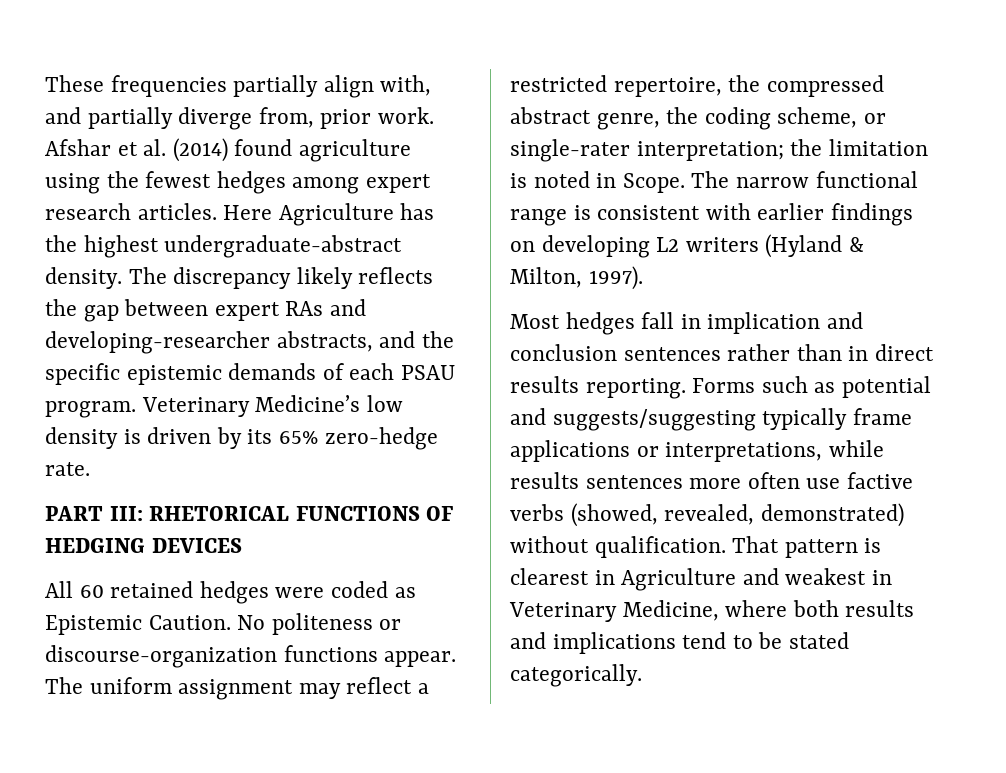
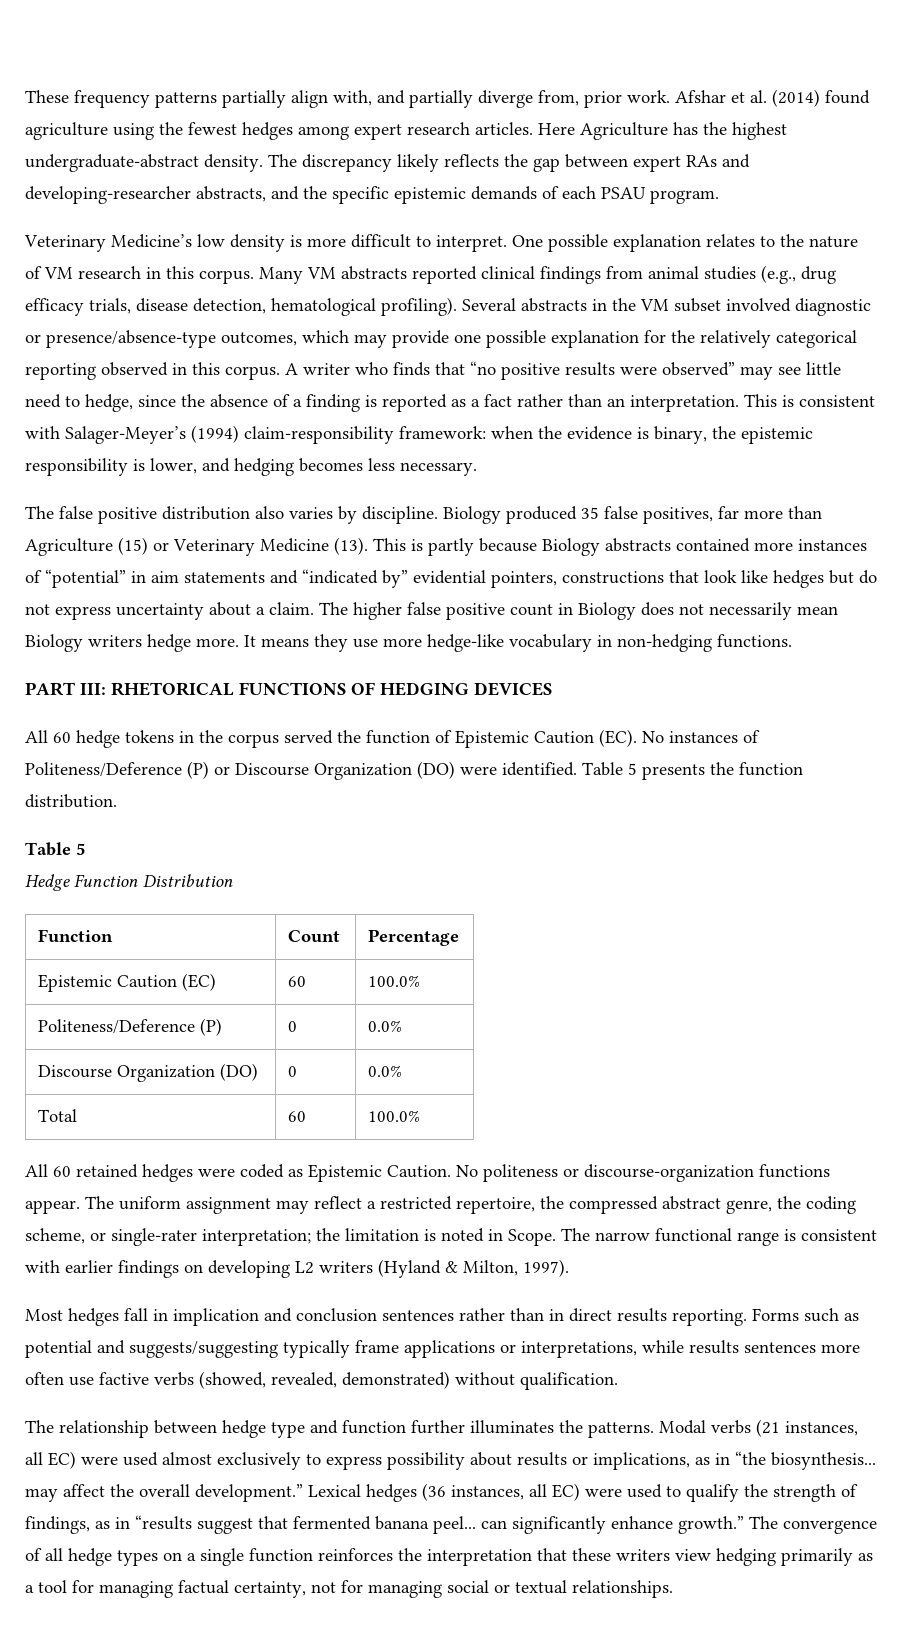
[110,75,227,97] frequencies -> [74,90,217,108] frequency patterns
(136, 409) none -> (719, 197) //
[147,427,438,450] [45,462,90,476] driven by its 65% zero-hedge rate. -> [307,234,858,252] [25,265,836,284] [25,297,871,316] [25,330,857,348] [25,361,841,380] [25,394,875,412] [25,425,813,444] [25,458,477,476] [25,506,822,524] [25,537,867,556] [25,569,877,588] [25,602,838,620] [25,634,792,652] more difficult to interpret. One possible explanation relates to the nature of VM research in this corpus. Many VM abstracts reported clinical findings from animal studies (e.g., drug efficacy trials, disease detection, hematological profiling). Several abstracts in the VM subset involved diagnostic or presence/absence-type outcomes, which may provide one possible explanation for the relatively categorical reporting observed in this corpus. A writer who finds that “no positive results were observed” may see little need to hedge, since the absence of a finding is reported as a fact rather than an interpretation. This is consistent with Salager-Meyer’s (1994) claim-responsibility framework: when the evidence is binary, the epistemic responsibility is lower, and hedging becomes less necessary. // The false positive distribution also varies by discipline. Biology produced 35 false positives, far more than Agriculture (15) or Veterinary Medicine (13). This is partly because Biology abstracts contained more instances of “potential” in aim statements and “indicated by” evidential pointers, constructions that look like hedges but do not express uncertainty about a claim. The higher false positive count in Biology does not necessarily mean Biology writers hedge more. It means they use more hedge-like vocabulary in non-hedging functions.
(242, 545) none -> [25,729,760,748] [25,761,803,780] [25,794,117,808] [25,842,86,856] [25,874,233,891] [38,929,114,943] [288,930,341,943] [368,929,460,946] [38,973,217,992] [288,976,307,987] [368,975,421,987] [38,1018,223,1036] [288,1021,298,1032] [368,1020,403,1032] [38,1063,259,1082] [288,1066,298,1077] [368,1065,403,1077] [38,1109,78,1122] [288,1111,307,1122] [368,1110,421,1122] // All 60 hedge tokens in the corpus served the function of Epistemic Caution (EC). No instances of Politeness/Deference (P) or Discourse Organization (DO) were identified. Table 5 presents the function distribution. // Table 5 // Hedge Function Distribution // Function | Count | Percentage // Epistemic Caution (EC) | 60 | 100.0% // Politeness/Deference (P) | 0 | 0.0% // Discourse Organization (DO) | 0 | 0.0% // Total | 60 | 100.0%
[732,536,882,558] [510,568,893,591] [509,600,915,622] [510,632,850,654] [510,664,642,687] That pattern is clearest in Agriculture and weakest in Veterinary Medicine, where both results and implications tend to be stated categorically. -> [25,1419,858,1438] [25,1451,876,1470] [25,1483,858,1502] [25,1515,877,1534] [25,1548,873,1566] [25,1580,673,1598] // The relationship between hedge type and function further illuminates the patterns. Modal verbs (21 instances, all EC) were used almost exclusively to express possibility about results or implications, as in “the biosynthesis... may affect the overall development.” Lexical hedges (36 instances, all EC) were used to qualify the strength of findings, as in “results suggest that fermented banana peel... can significantly enhance growth.” The convergence of all hedge types on a single function reinforces the interpretation that these writers view hedging primarily as a tool for managing factual certainty, not for managing social or textual relationships.

